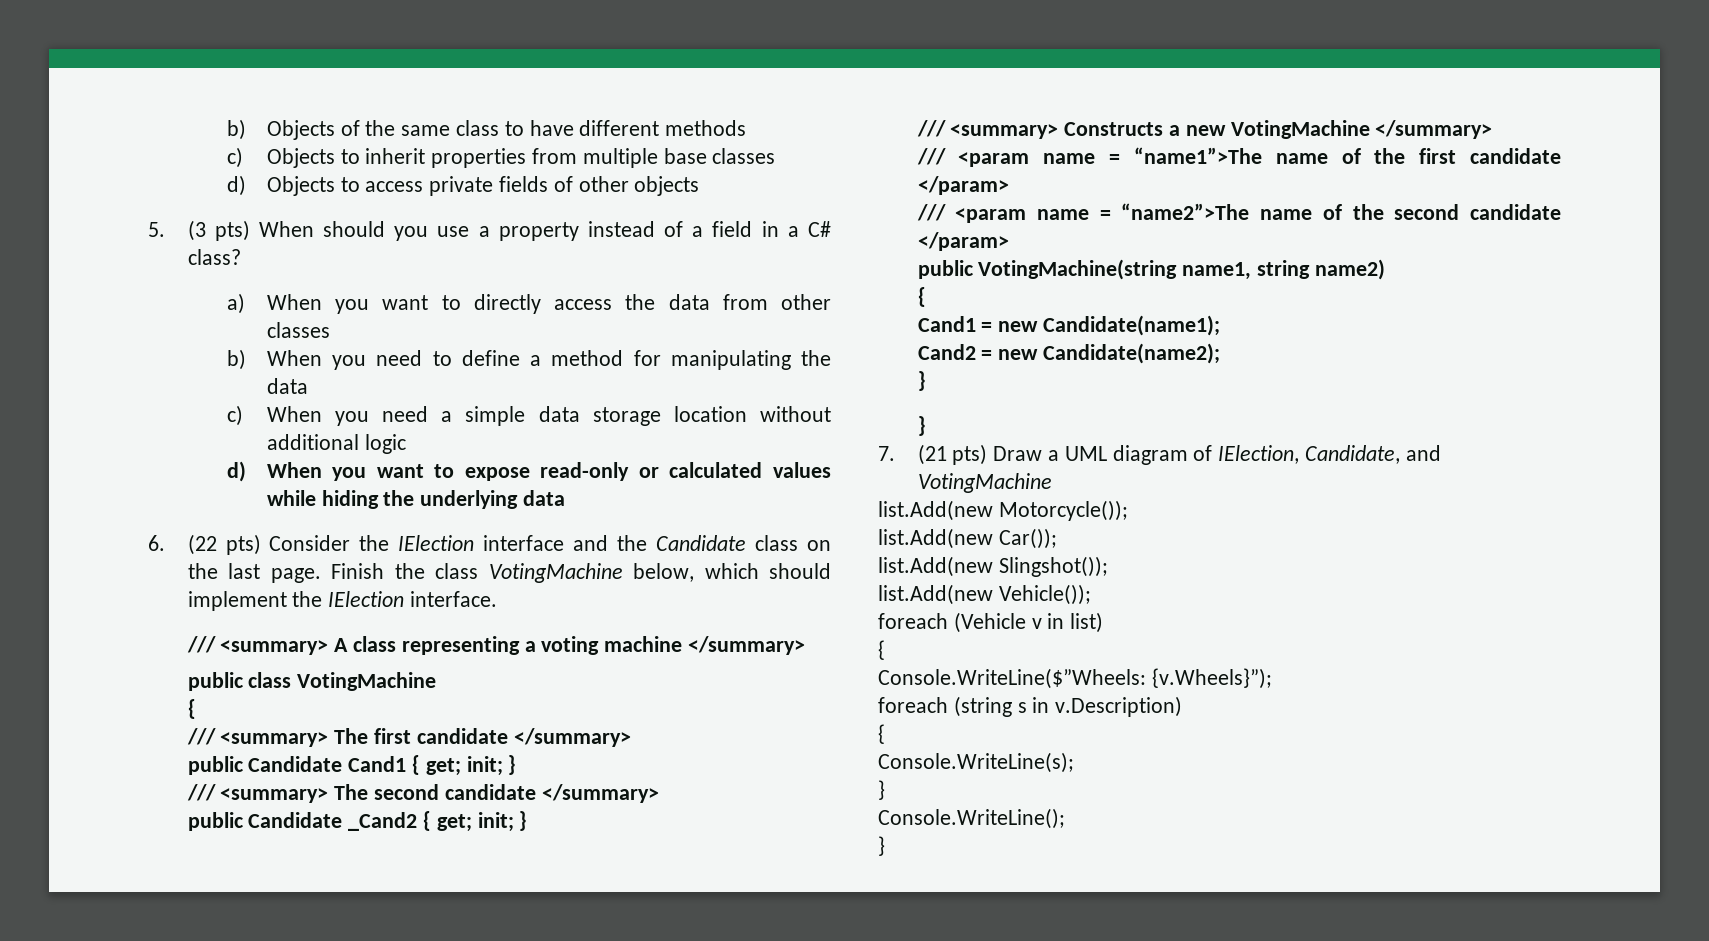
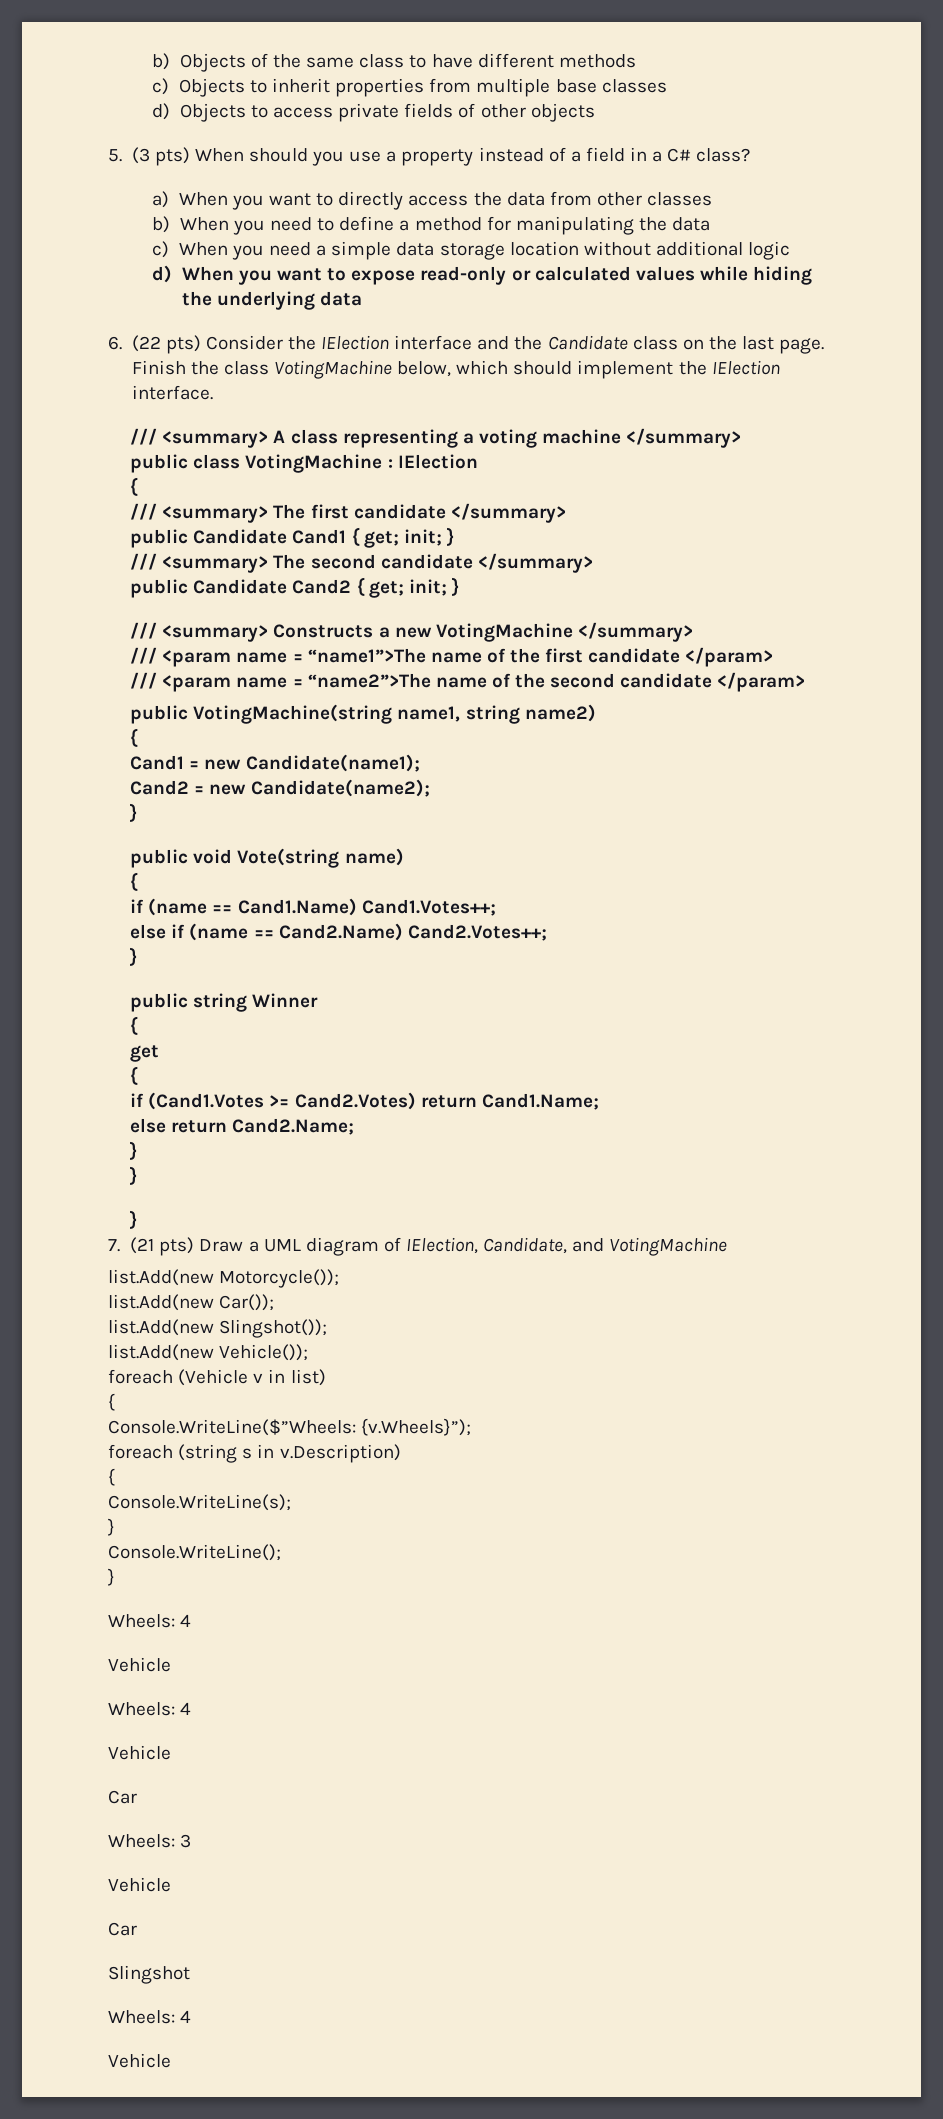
(437, 681) none -> [387,454,478,469] : IElection
[348,812,418,831] _Cand2 -> [292,579,352,594] Cand2
(926, 381) none -> [130,848,404,868] [130,872,139,891] [130,898,496,916] [130,923,547,941] [130,947,138,966] [130,993,319,1012] [130,1016,139,1035] [130,1045,160,1062] [130,1066,139,1085] [130,1092,599,1110] [130,1118,355,1135] [130,1141,138,1160] [130,1166,138,1185] // public void Vote(string name) // { // if (name == Cand1.Name) Cand1.Votes++; // else if (name == Cand2.Name) Cand2.Votes++; // } // public string Winner // { // get // { // if (Cand1.Votes >= Cand2.Votes) return Cand1.Name; // else return Cand2.Name; // } // }
(885, 846) none -> [108,1614,192,1628] [108,1657,171,1672] [108,1702,192,1716] [108,1745,171,1760] [108,1790,137,1804] [108,1834,192,1848] [108,1877,171,1892] [108,1922,137,1936] [108,1965,190,1984] [108,2010,192,2024] [108,2053,171,2068] // Wheels: 4 // Vehicle // Wheels: 4 // Vehicle // Car // Wheels: 3 // Vehicle // Car // Slingshot // Wheels: 4 // Vehicle

